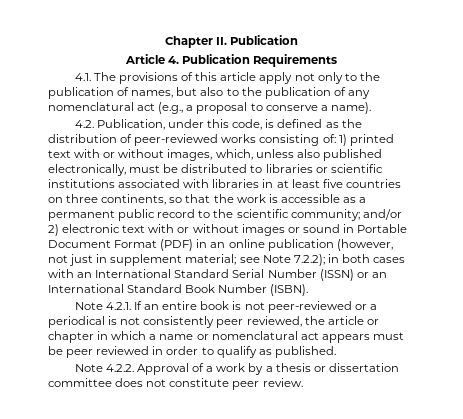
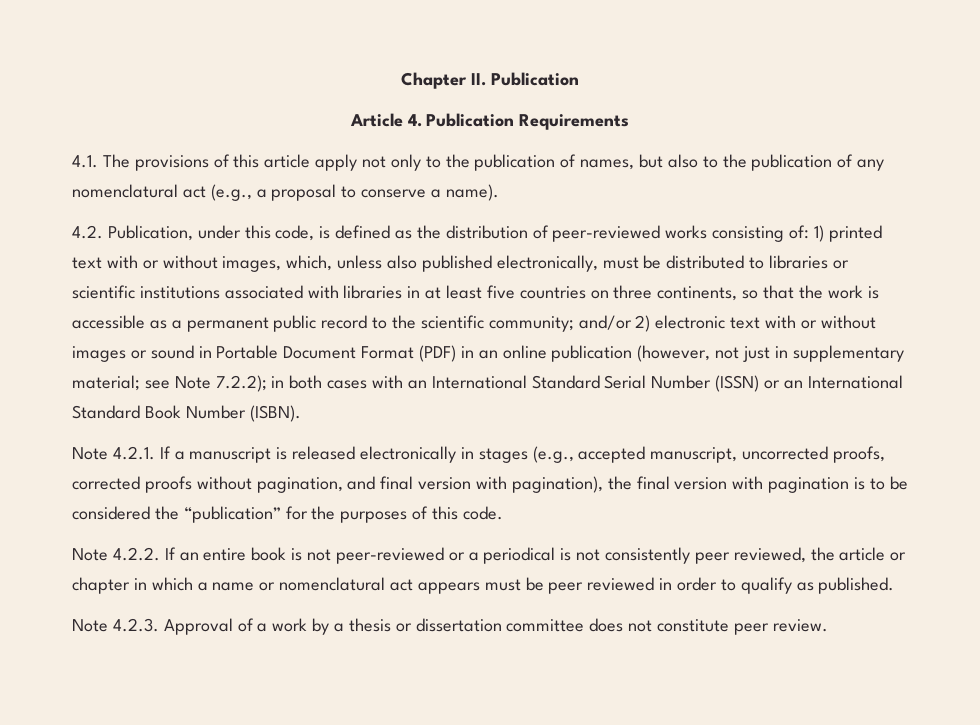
[110,254,183,266] supplement -> [792,345,904,362] supplementary
(143, 305) none -> [174,446,886,463] [72,476,908,493] [72,506,503,523] [72,547,176,561] a manuscript is released electronically in stages (e.g., accepted manuscript, uncorrected proofs, corrected proofs without pagination, and final version with pagination), the final version with pagination is to be considered the “publication” for the purposes of this code. // Note 4.2.2. If
[105,364,134,372] 4.2.2. -> [112,618,159,632] 4.2.3.

